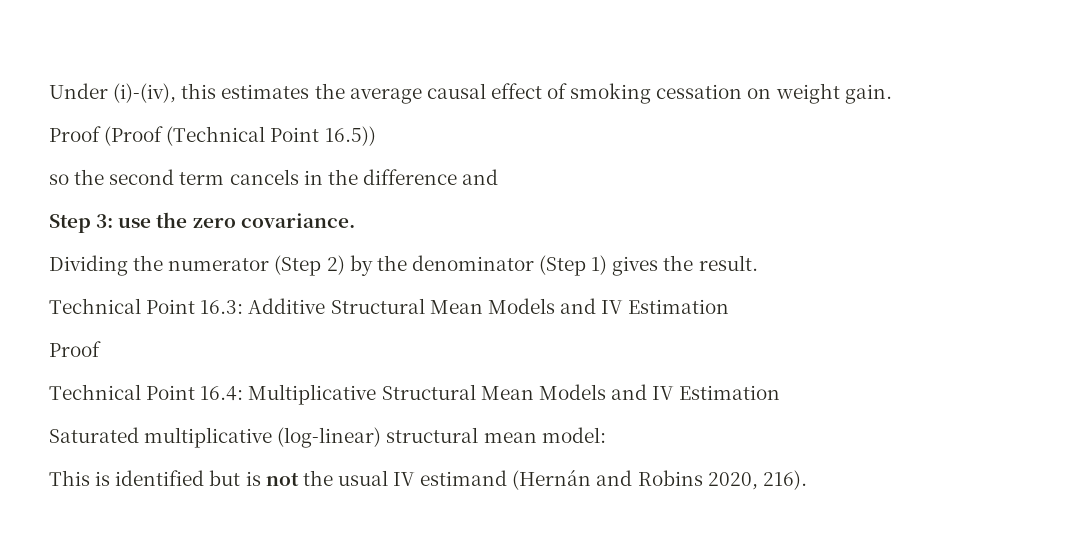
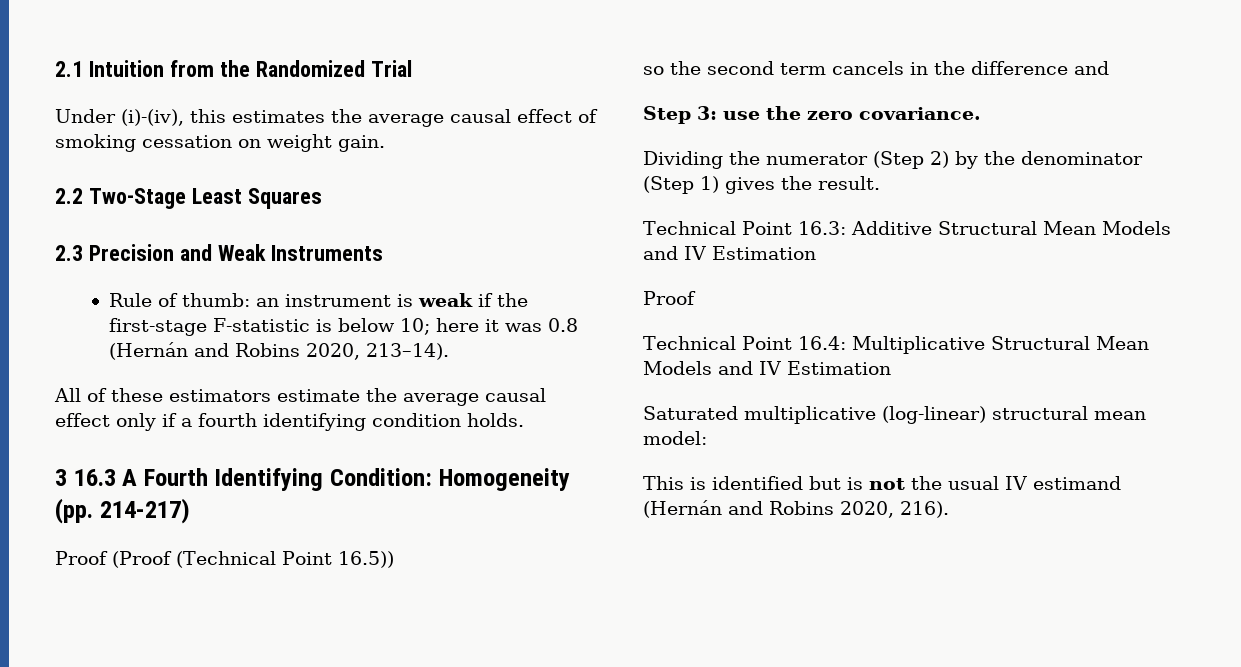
(49, 91) none -> [55,60,412,77] 2.1 Intuition from the Randomized Trial //
(892, 94) none -> [55,188,322,209] [55,244,383,261] [109,293,529,307] [109,318,579,336] [109,342,450,360] [54,388,546,406] [55,413,524,431] [55,468,570,491] [55,498,190,524] // 2.2 Two-Stage Least Squares // 2.3 Precision and Weak Instruments // Rule of thumb: an instrument is weak if the first-stage F-statistic is below 10; here it was 0.8 (Hernán and Robins 2020, 213–14). // All of these estimators estimate the average causal effect only if a fourth identifying condition holds. // 3 16.3 A Fourth Identifying Condition: Homogeneity (pp. 214-217)

